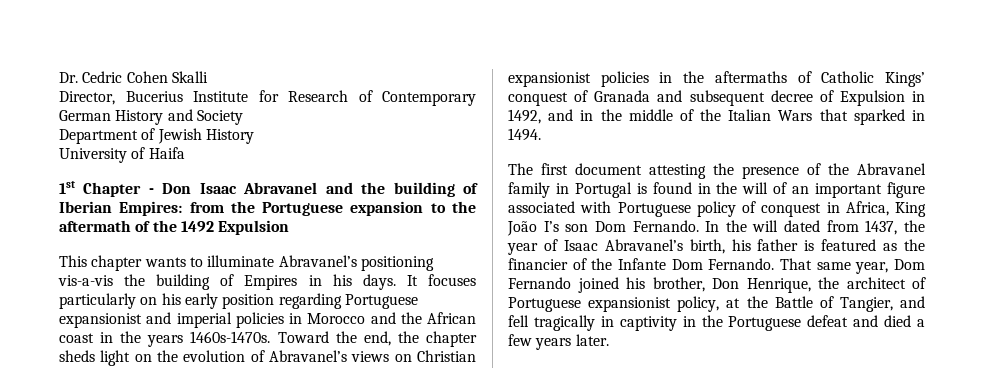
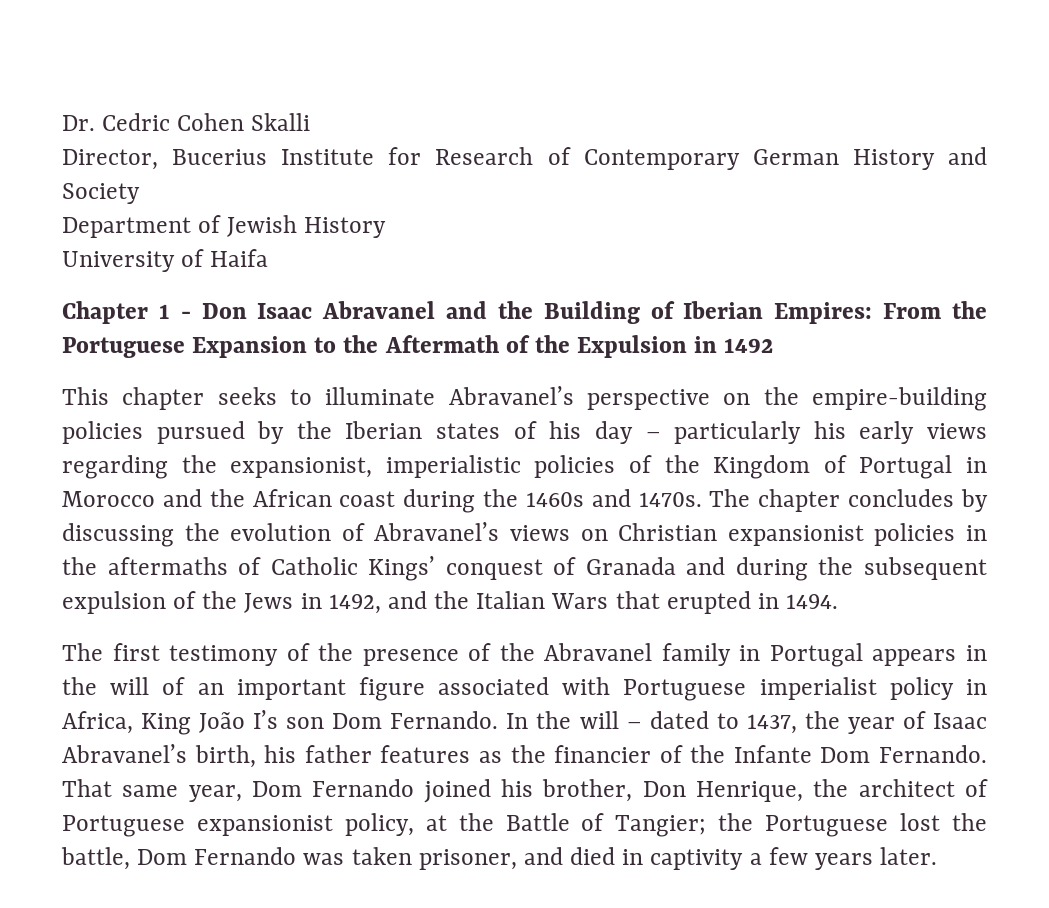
[59,181,142,197] 1st Chapter -> [62,301,170,324] Chapter 1
[393,182,455,197] building -> [543,301,640,324] Building
[189,201,424,216] from the Portuguese expansion -> [883,301,987,319] [62,336,308,358] From the Portuguese Expansion
[59,220,177,232] aftermath of the -> [384,335,718,358] Aftermath of the Expulsion in
[218,220,290,235] Expulsion -> (774, 345) none
[144,257,186,267] wants -> [217,387,277,405] seeks
[360,256,434,271] [58,274,476,290] [59,293,418,309] [59,312,284,328] positioning vis-a-vis the building of Empires in his days. It focuses particularly on his early position regarding Portuguese expansionist and imperial policies -> [587,387,988,411] [62,421,988,444] [62,455,953,479] perspective on the empire-building policies pursued by the Iberian states of his day – particularly his early views regarding the expansionist, imperialistic policies of the Kingdom of Portugal
[100,331,477,347] [59,350,152,366] in the years 1460s-1470s. Toward the end, the chapter sheds light on -> [403,489,988,513] [62,523,174,547] during the 1460s and 1470s. The chapter concludes by discussing
[689,90,925,106] [508,109,694,124] subsequent decree of Expulsion in 1492, and in the middle of -> [735,557,987,581] [62,591,427,614] during the subsequent expulsion of the Jews in 1492, and
[853,109,905,125] sparked -> [666,591,751,614] erupted
[575,163,706,179] document attesting -> [169,643,310,666] testimony of
[636,182,692,194] is found -> [872,649,957,666] appears
[696,201,822,217] policy of conquest -> [759,677,954,700] imperialist policy
[784,220,859,232] dated from -> [626,711,739,729] – dated to
[804,239,877,251] is featured -> [380,745,471,763] features
[839,296,925,312] [508,315,912,331] Tangier, and fell tragically in captivity in the Portuguese defeat and died -> [615,813,987,837] [61,847,744,870] Tangier; the Portuguese lost the battle, Dom Fernando was taken prisoner, and died in captivity

